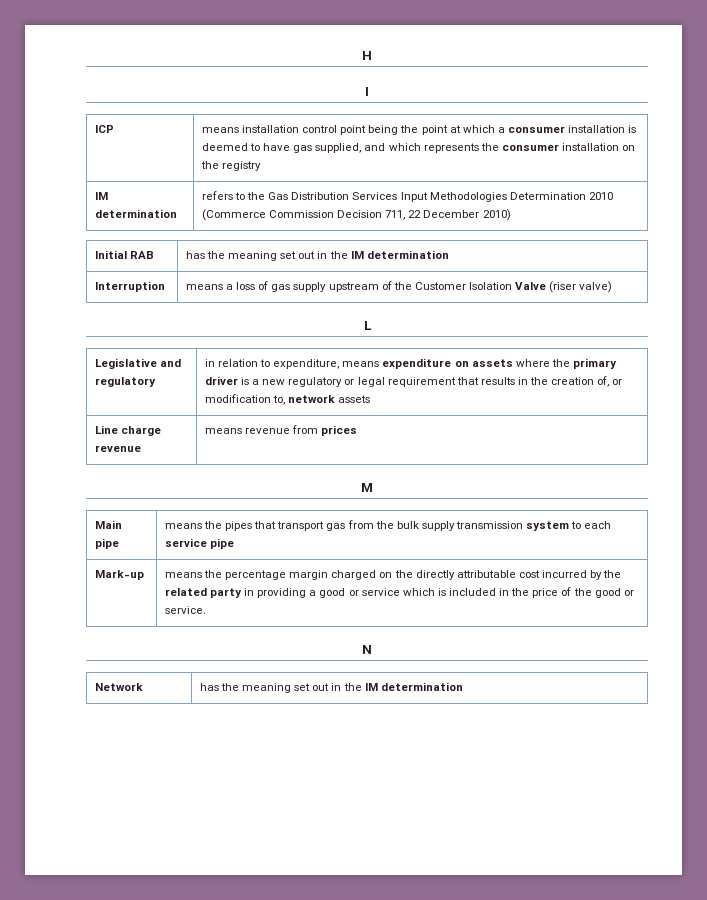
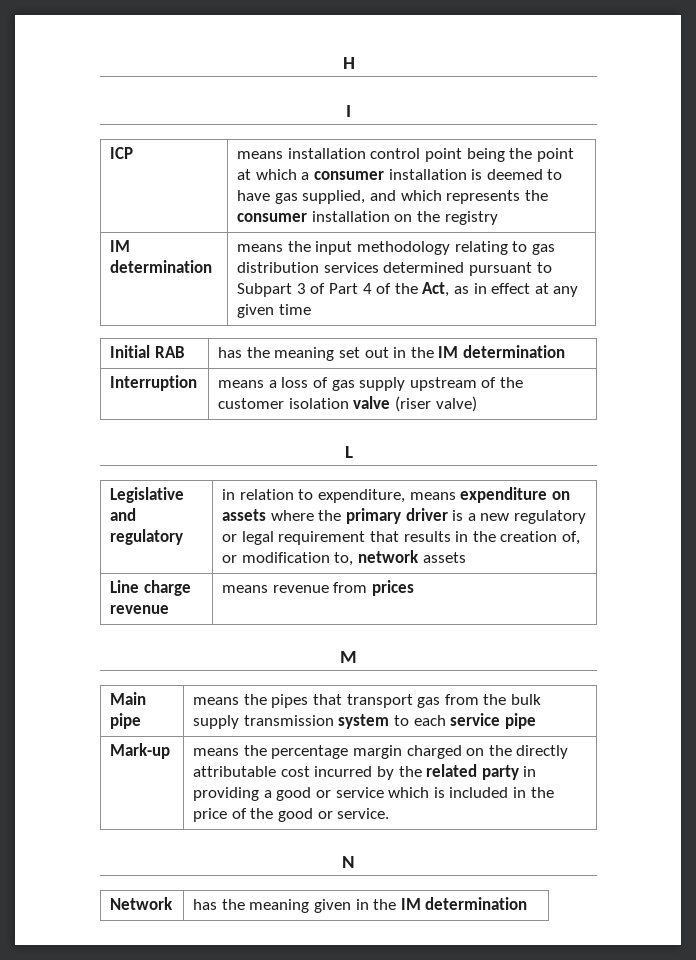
[201,191,613,202] [201,209,511,221] refers to the Gas Distribution Services Input Methodologies Determination 2010 (Commerce Commission Decision 711, 22 December 2010) -> [237,241,555,255] [237,262,552,276] [237,282,579,297] [237,304,311,318] means the input methodology relating to gas distribution services determined pursuant to Subpart 3 of Part 4 of the Act, as in effect at any given time
[414,282,547,290] Customer Isolation Valve -> [218,396,391,409] customer isolation valve
[294,683,330,691] set out -> [314,899,352,913] given

